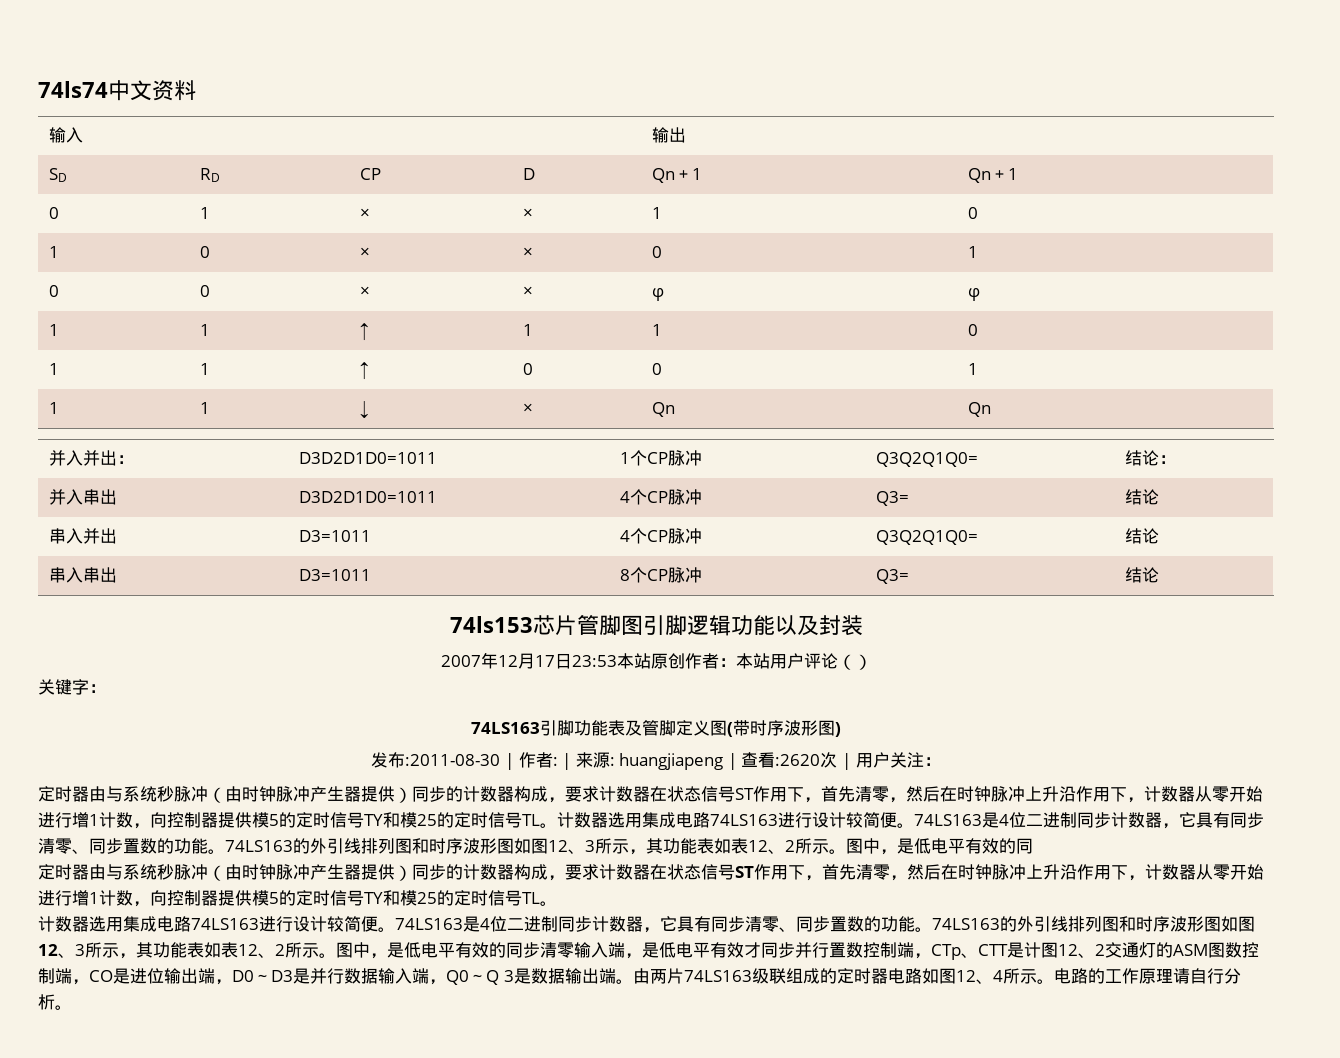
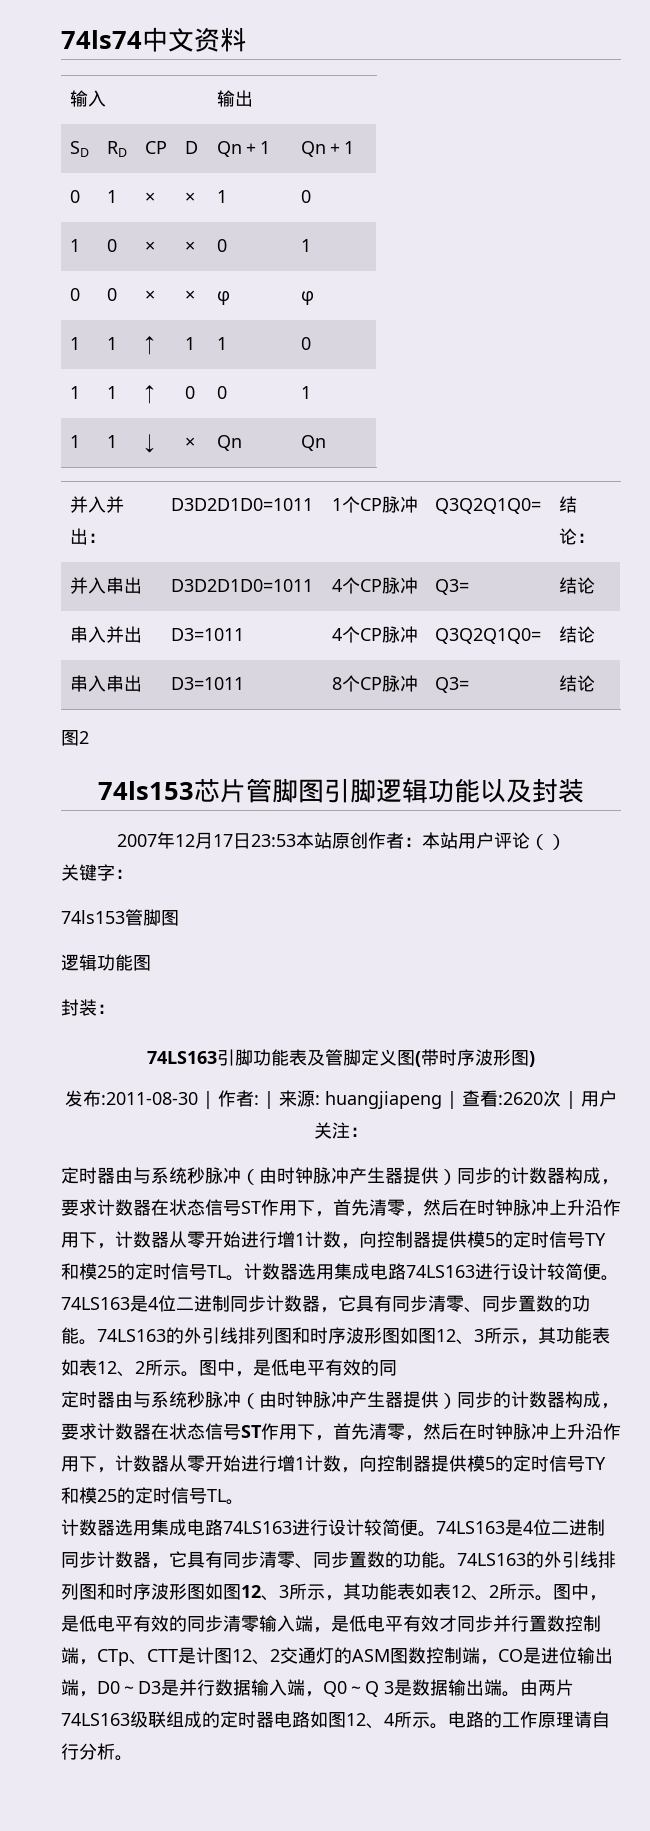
(1159, 575) none -> [61,730,89,746] // 图2
(106, 688) none -> [61,909,179,926] [61,954,151,971] [61,999,115,1016] // 74ls153管脚图 // 逻辑功能图 // 封装：

